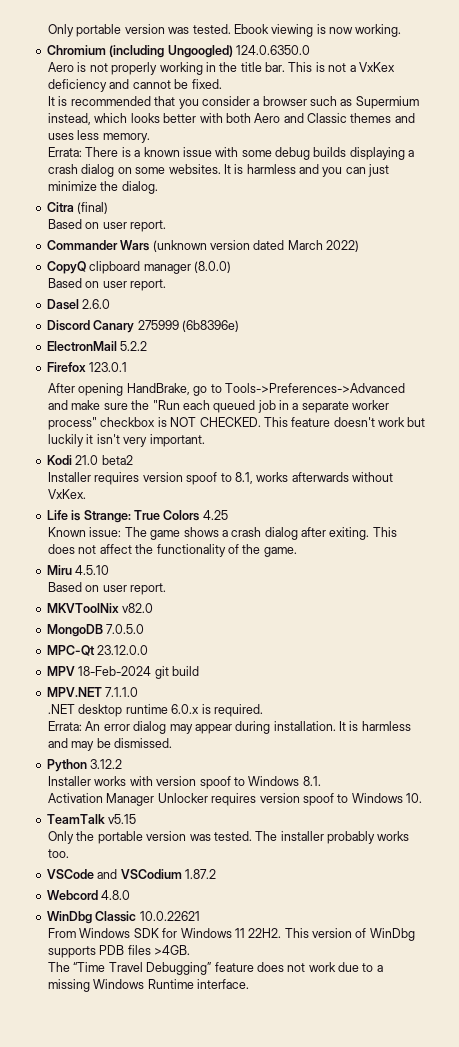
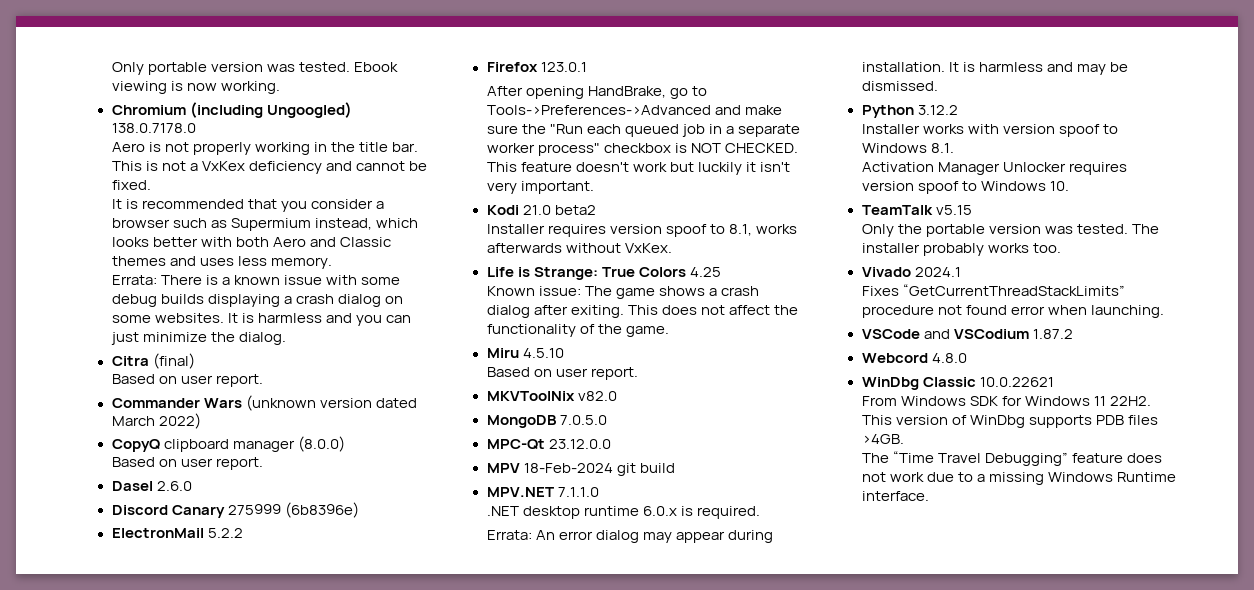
[235,45,310,55] 124.0.6350.0 -> [111,123,196,133] 138.0.7178.0
(70, 853) none -> [861,267,961,277] [861,284,1125,296] [861,305,1165,318] // Vivado 2024.1 // Fixes “GetCurrentThreadStackLimits” procedure not found error when launching.

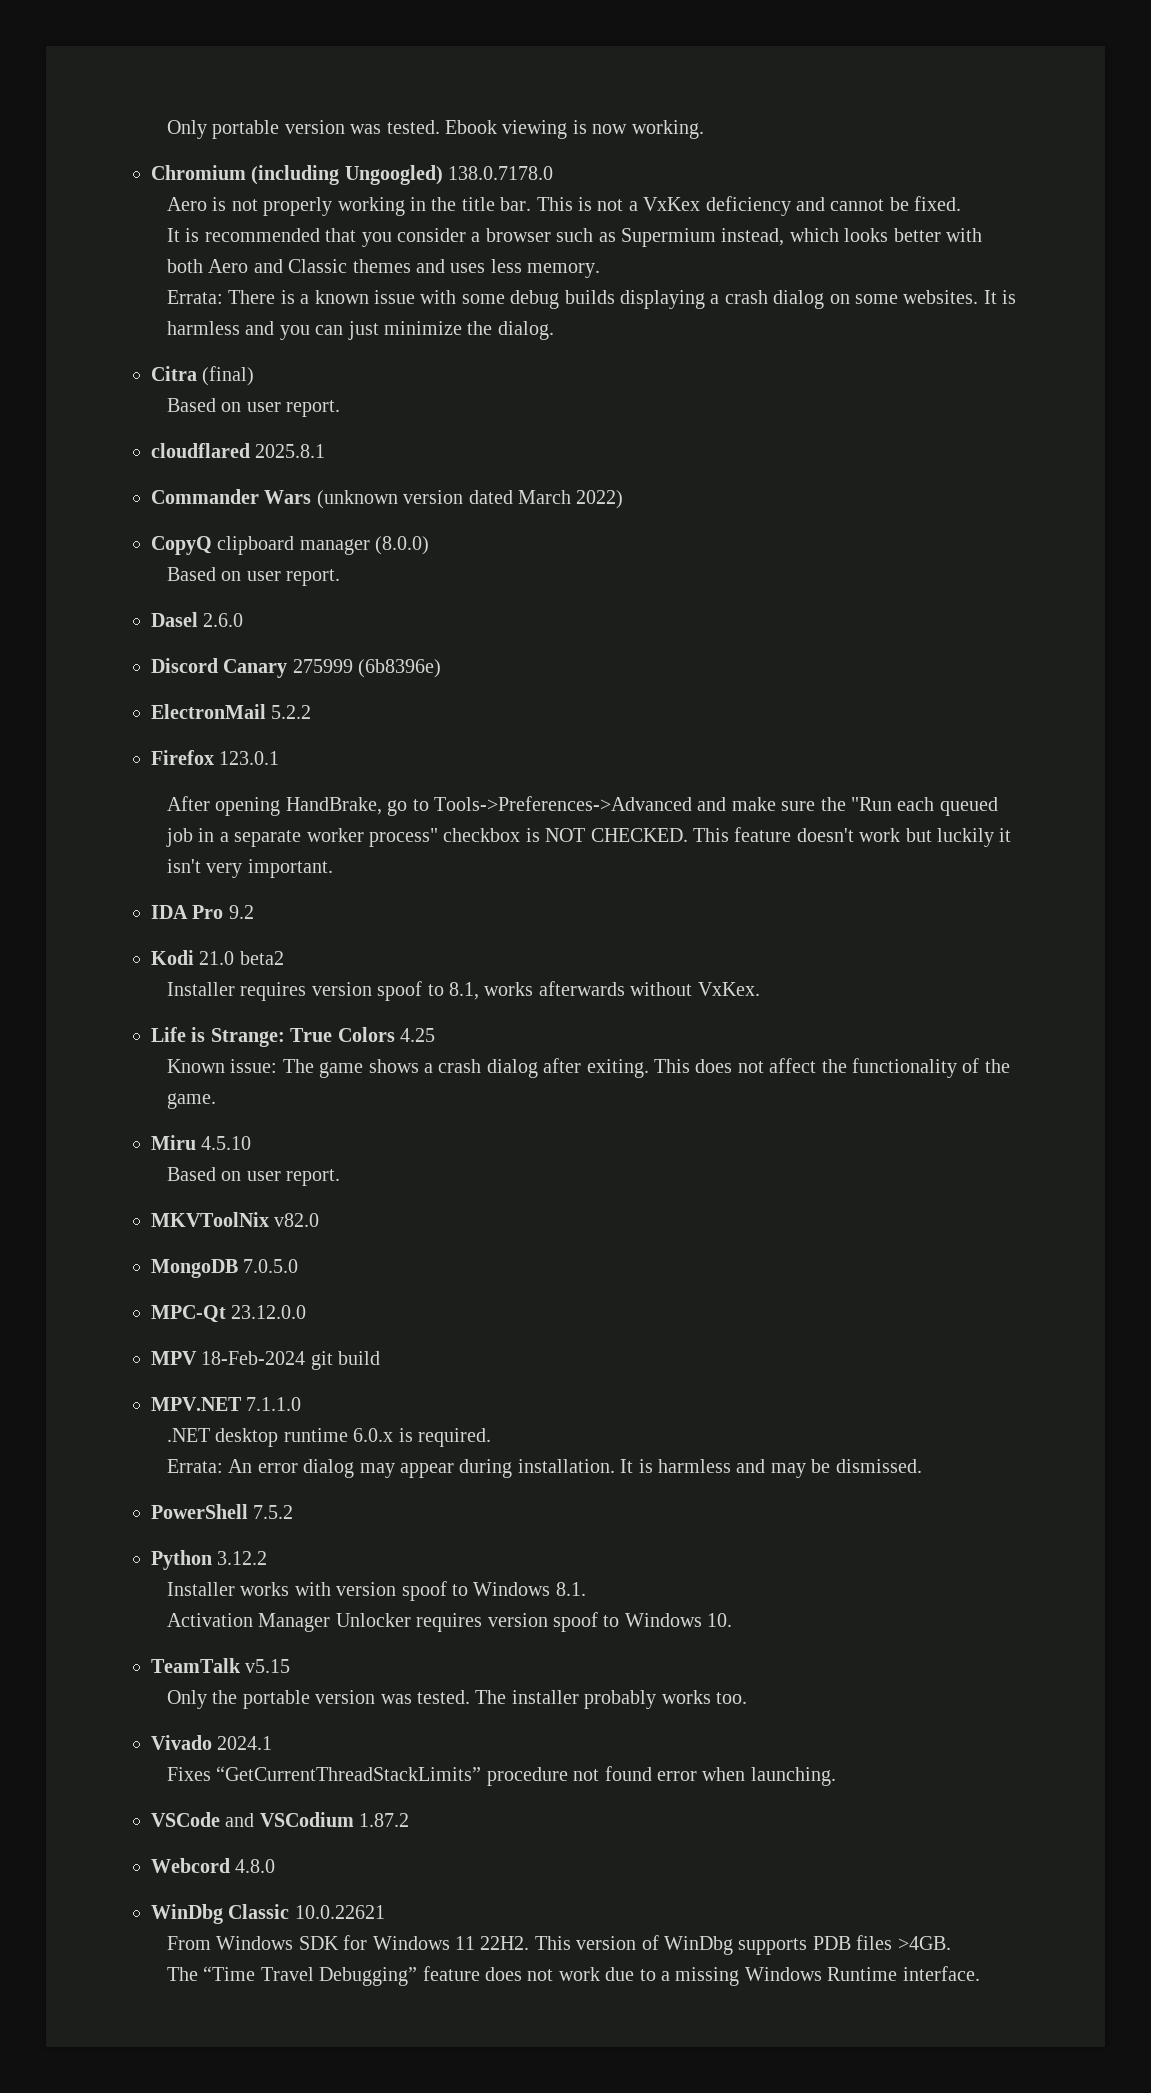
(264, 380) none -> [151,443,326,458] // cloudflared 2025.8.1
(594, 187) none -> [151,905,254,919] // IDA Pro 9.2
(938, 86) none -> [151,1504,294,1519] // PowerShell 7.5.2

